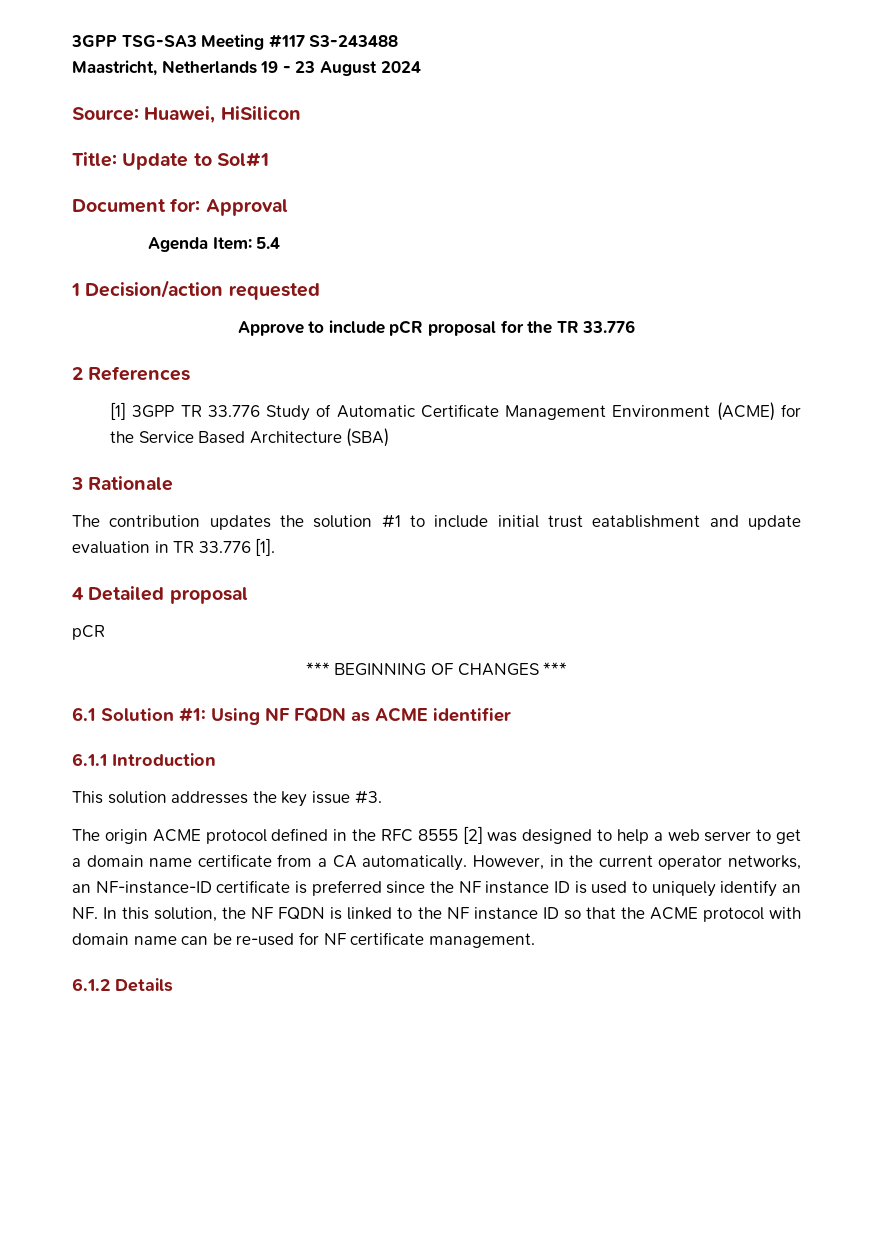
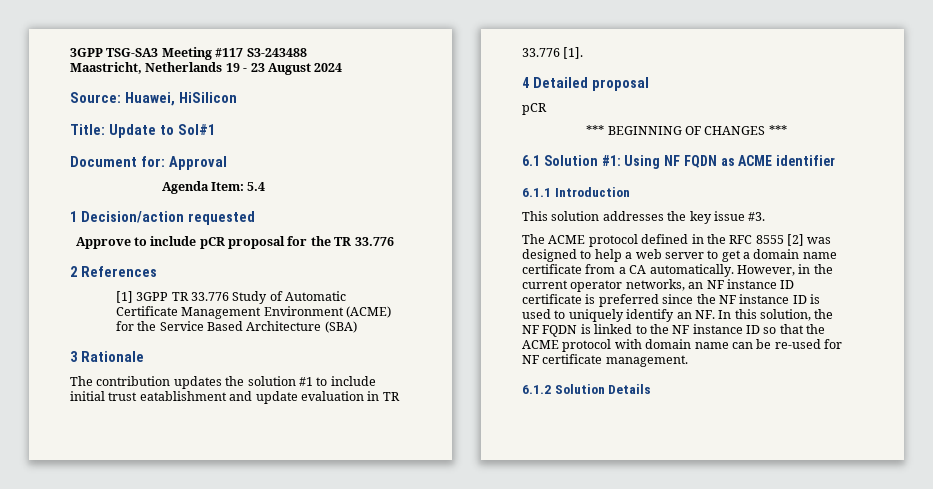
[104,829,148,844] origin -> (545, 239) none
[95,881,212,894] NF-instance-ID -> [706,279,795,289] NF instance ID
(110, 984) none -> [554,384,605,394] Solution

